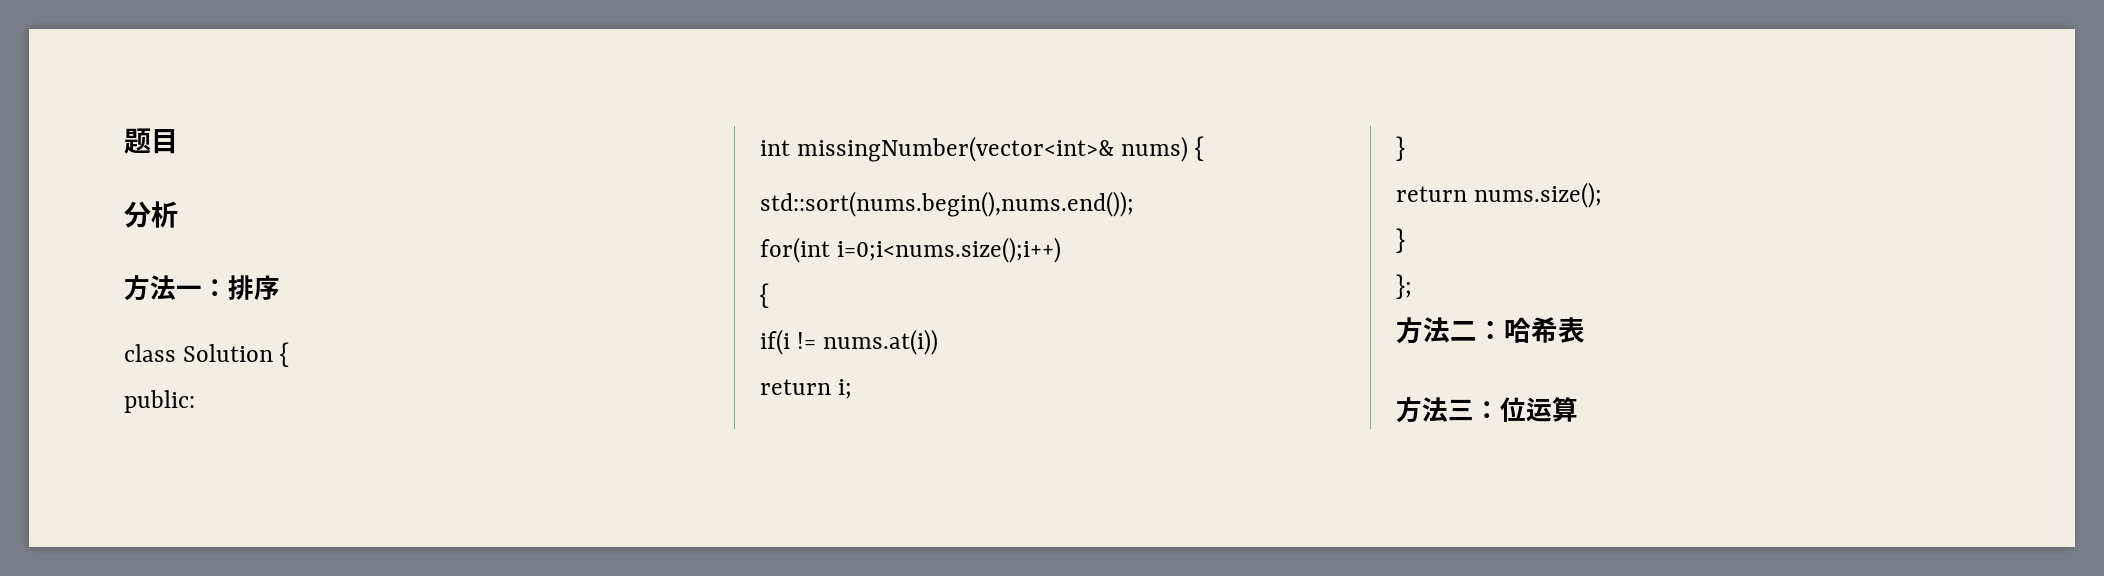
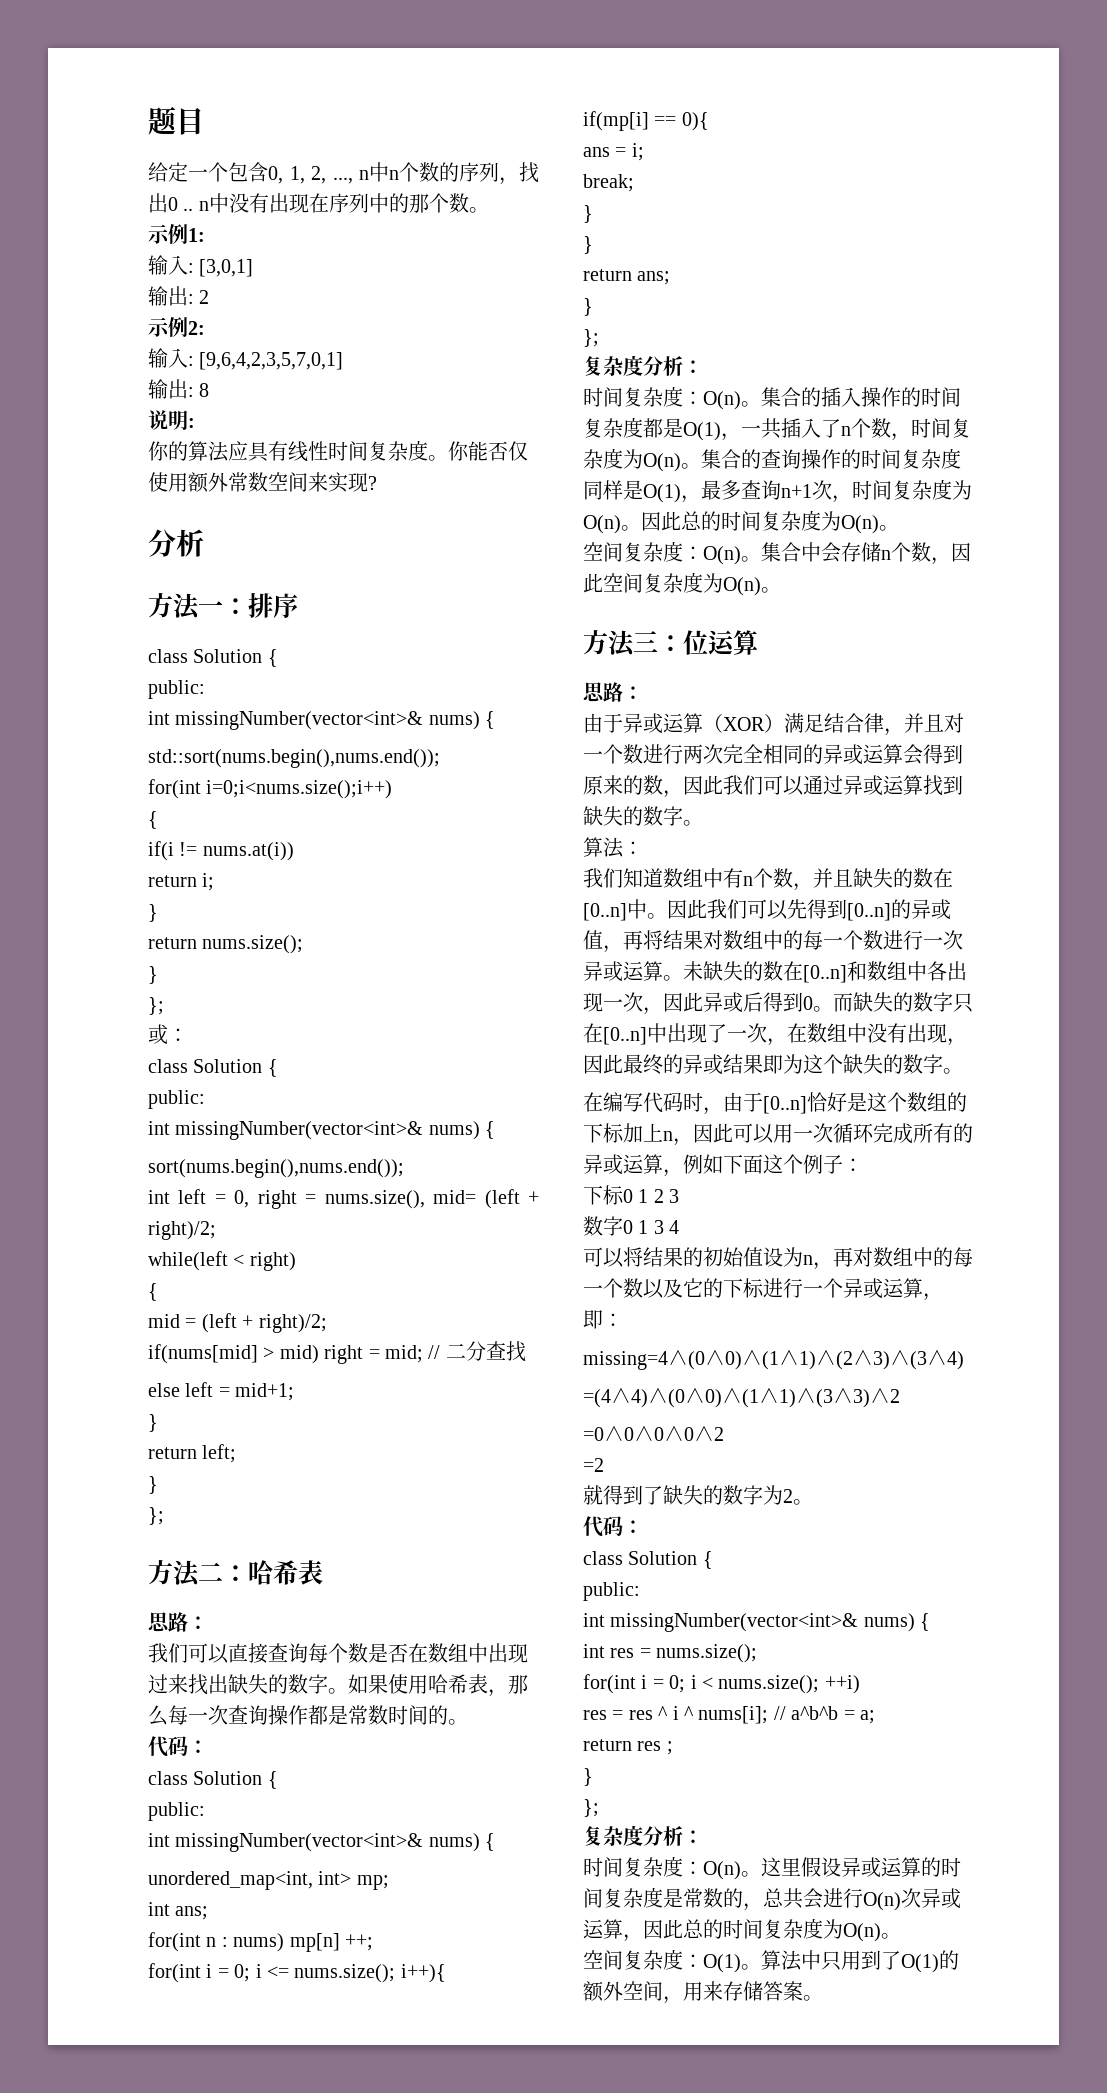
(178, 141) none -> [148,162,539,185] [148,193,489,213] [148,223,205,244] [148,255,254,277] [148,286,210,306] [148,316,205,337] [148,348,344,370] [148,379,210,399] [148,410,195,430] [148,440,528,462] [148,472,377,493] // 给定一个包含0, 1, 2, ..., n中n个数的序列，找出0 .. n中没有出现在序列中的那个数。 // 示例1: // 输入: [3,0,1] // 输出: 2 // 示例2: // 输入: [9,6,4,2,3,5,7,0,1] // 输出: 8 // 说明: // 你的算法应具有线性时间复杂度。你能否仅使用额外常数空间来实现?
[1396,317,1585,344] [1396,397,1578,423] 方法二：哈希表 // 方法三：位运算 -> [148,1024,188,1045] [148,1059,278,1077] [148,1090,205,1109] [148,1121,496,1140] [148,1159,404,1178] [148,1189,539,1209] [148,1221,216,1240] [148,1251,296,1271] [148,1283,158,1301] [148,1313,327,1333] [148,1341,526,1364] [148,1382,295,1401] [148,1414,158,1432] [148,1444,237,1463] [148,1476,158,1494] [148,1507,164,1525] [148,1560,323,1587] [148,1612,208,1632] [148,1643,528,1664] [148,1674,528,1697] [148,1705,468,1726] [148,1736,208,1757] [148,1771,278,1789] [148,1802,205,1821] [148,1833,496,1852] [148,1871,389,1890] [148,1902,209,1920] [148,1932,373,1952] [148,1963,446,1983] [583,111,709,131] [583,143,644,161] [583,174,634,192] [583,205,593,223] [583,236,593,254] [583,269,671,285] [583,298,593,316] [583,329,599,347] [583,355,703,376] [583,386,961,410] [583,417,971,441] [583,448,961,472] [583,479,972,503] [583,510,899,534] [583,541,971,565] [583,572,781,596] [583,630,758,657] [583,682,643,702] [583,713,964,736] [583,744,963,765] [583,775,963,798] [583,806,703,826] [583,837,643,858] [583,868,953,891] [583,899,951,921] [583,930,963,953] [583,961,967,983] [583,992,973,1015] [583,1023,967,1046] [583,1054,963,1075] [583,1092,967,1115] [583,1123,973,1146] [583,1154,863,1177] [583,1185,680,1205] [583,1216,680,1236] [583,1247,973,1270] [583,1278,943,1301] [583,1310,623,1329] [583,1349,964,1370] [583,1387,900,1408] [583,1425,724,1441] [583,1458,604,1472] [583,1485,813,1505] [583,1516,643,1537] [583,1551,713,1569] [583,1582,640,1601] [583,1613,931,1632] [583,1644,758,1663] [583,1674,860,1694] [583,1706,875,1724] [583,1739,673,1755] [583,1768,593,1786] [583,1799,599,1817] [583,1825,703,1846] [583,1856,961,1880] [583,1887,961,1911] [583,1918,901,1942] [583,1949,959,1973] [583,1981,823,2004] 或： // class Solution { // public: // int missingNumber(vector<int>& nums) { // sort(nums.begin(),nums.end()); // int left = 0, right = nums.size(), mid= (left + right)/2; // while(left < right) // { // mid = (left + right)/2; // if(nums[mid] > mid) right = mid; // 二分查找 // else left = mid+1; // } // return left; // } // }; // 方法二：哈希表 // 思路： // 我们可以直接查询每个数是否在数组中出现过来找出缺失的数字。如果使用哈希表，那么每一次查询操作都是常数时间的。 // 代码： // class Solution { // public: // int missingNumber(vector<int>& nums) { // unordered_map<int, int> mp; // int ans; // for(int n : nums) mp[n] ++; // for(int i = 0; i <= nums.size(); i++){ // if(mp[i] == 0){ // ans = i; // break; // } // } // return ans; // } // }; // 复杂度分析： // 时间复杂度：O(n)。集合的插入操作的时间复杂度都是O(1)，一共插入了n个数，时间复杂度为O(n)。集合的查询操作的时间复杂度同样是O(1)，最多查询n+1次，时间复杂度为O(n)。因此总的时间复杂度为O(n)。 // 空间复杂度：O(n)。集合中会存储n个数，因此空间复杂度为O(n)。 // 方法三：位运算 // 思路： // 由于异或运算（XOR）满足结合律，并且对一个数进行两次完全相同的异或运算会得到原来的数，因此我们可以通过异或运算找到缺失的数字。 // 算法： // 我们知道数组中有n个数，并且缺失的数在[0..n]中。因此我们可以先得到[0..n]的异或值，再将结果对数组中的每一个数进行一次异或运算。未缺失的数在[0..n]和数组中各出现一次，因此异或后得到0。而缺失的数字只在[0..n]中出现了一次，在数组中没有出现，因此最终的异或结果即为这个缺失的数字。 // 在编写代码时，由于[0..n]恰好是这个数组的下标加上n，因此可以用一次循环完成所有的异或运算，例如下面这个例子： // 下标0 1 2 3 // 数字0 1 3 4 // 可以将结果的初始值设为n，再对数组中的每一个数以及它的下标进行一个异或运算，即： // missing=4∧(0∧0)∧(1∧1)∧(2∧3)∧(3∧4) // =(4∧4)∧(0∧0)∧(1∧1)∧(3∧3)∧2 // =0∧0∧0∧0∧2 // =2 // 就得到了缺失的数字为2。 // 代码： // class Solution { // public: // int missingNumber(vector<int>& nums) { // int res = nums.size(); // for(int i = 0; i < nums.size(); ++i) // res = res ^ i ^ nums[i]; // a^b^b = a; // return res ; // } // }; // 复杂度分析： // 时间复杂度：O(n)。这里假设异或运算的时间复杂度是常数的，总共会进行O(n)次异或运算，因此总的时间复杂度为O(n)。 // 空间复杂度：O(1)。算法中只用到了O(1)的额外空间，用来存储答案。

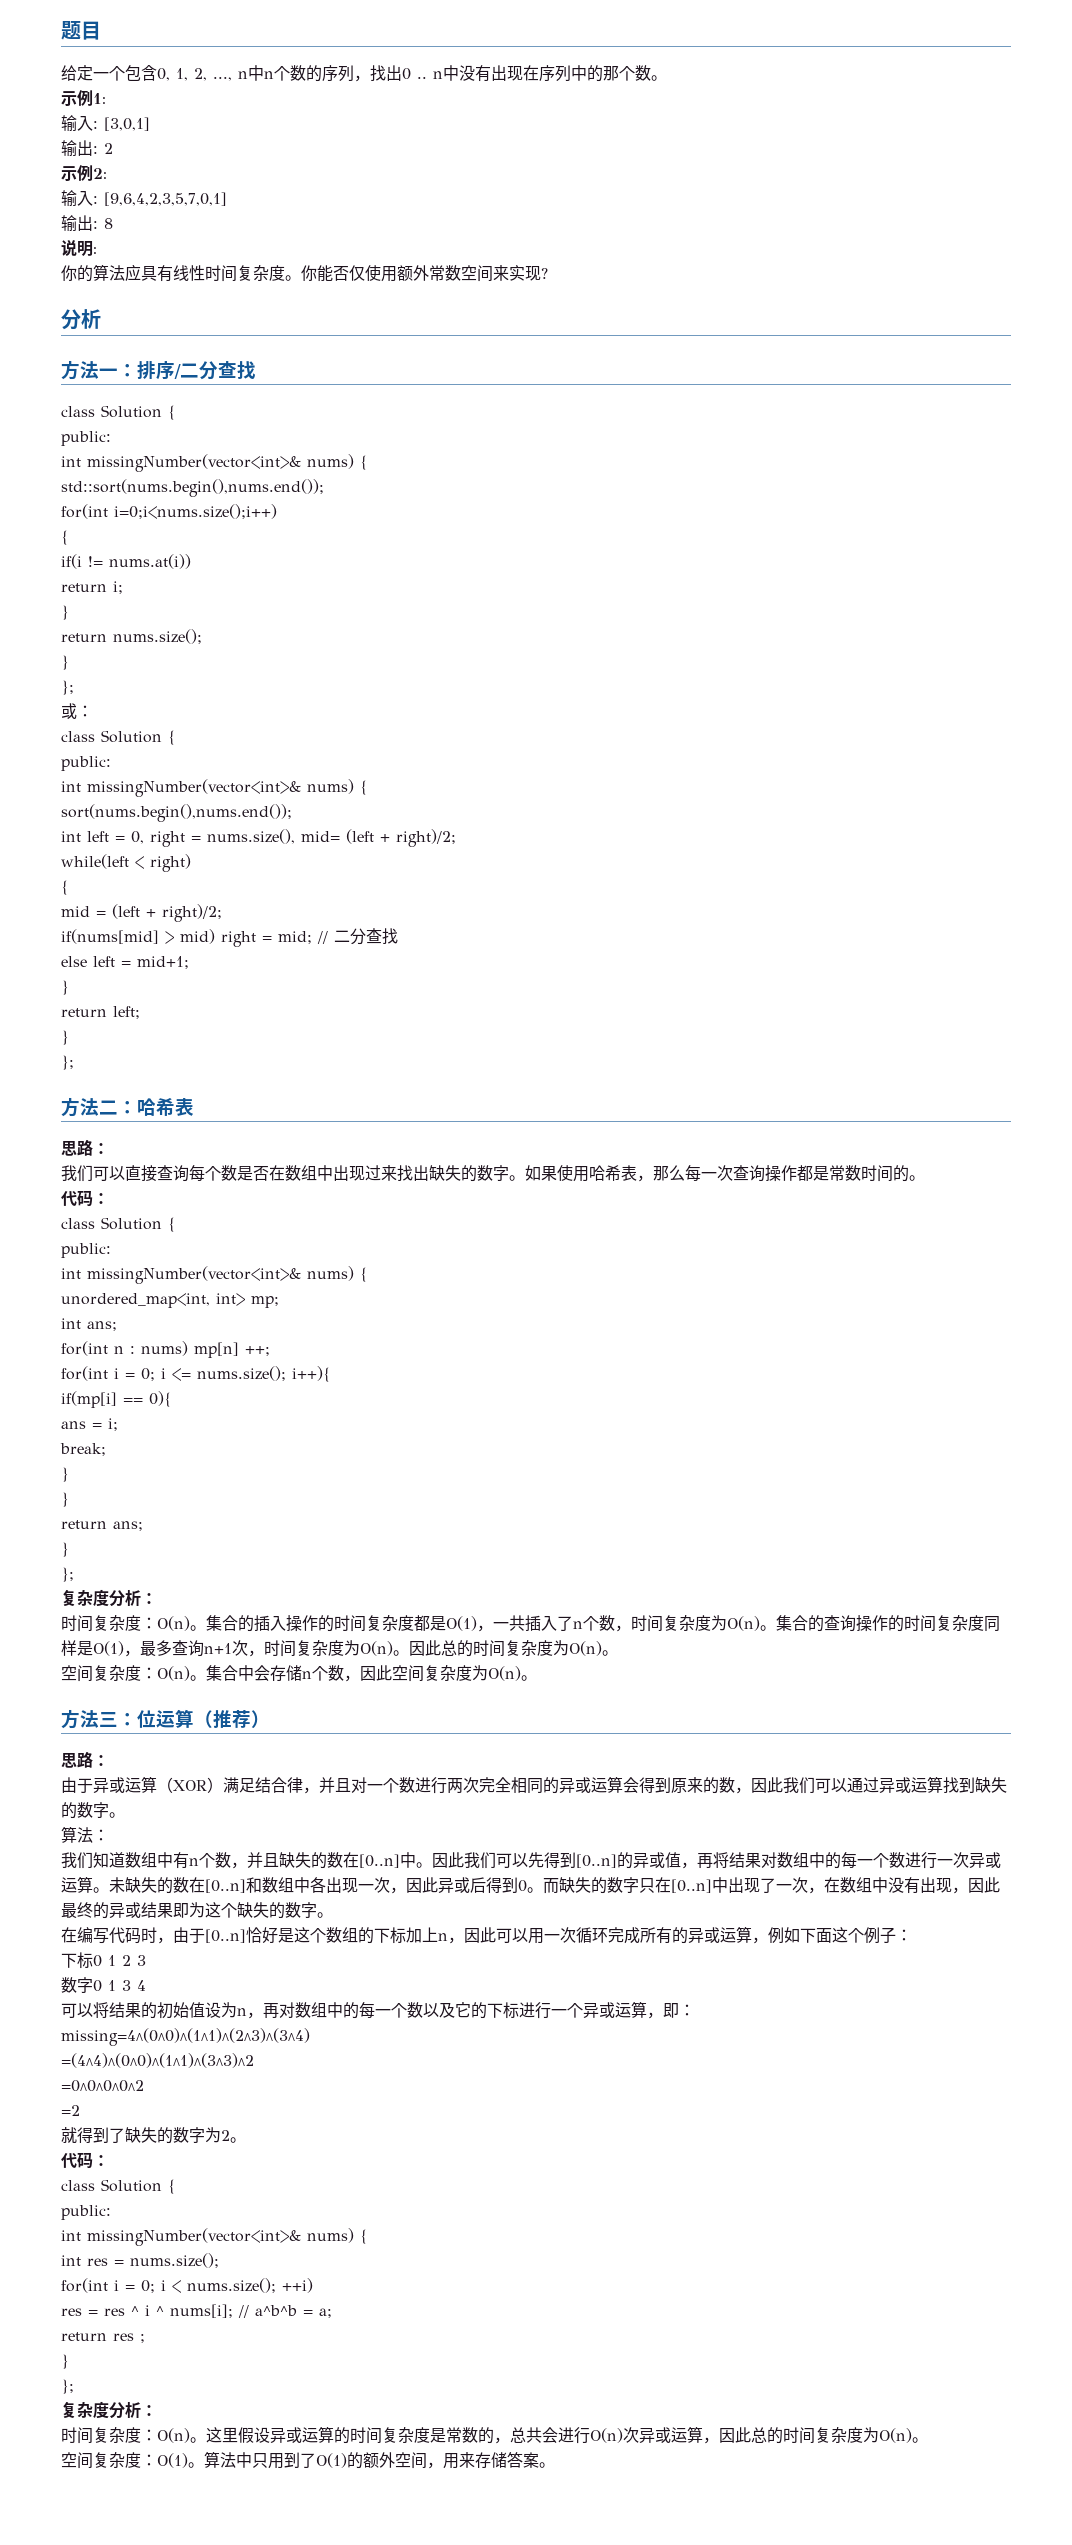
(298, 605) none -> [174,361,256,380] /二分查找
(758, 642) none -> [194,1710,270,1728] （推荐）

